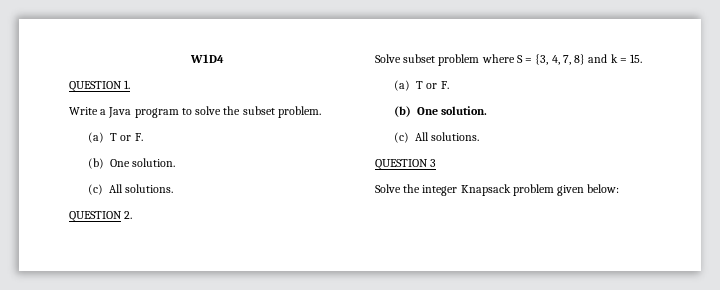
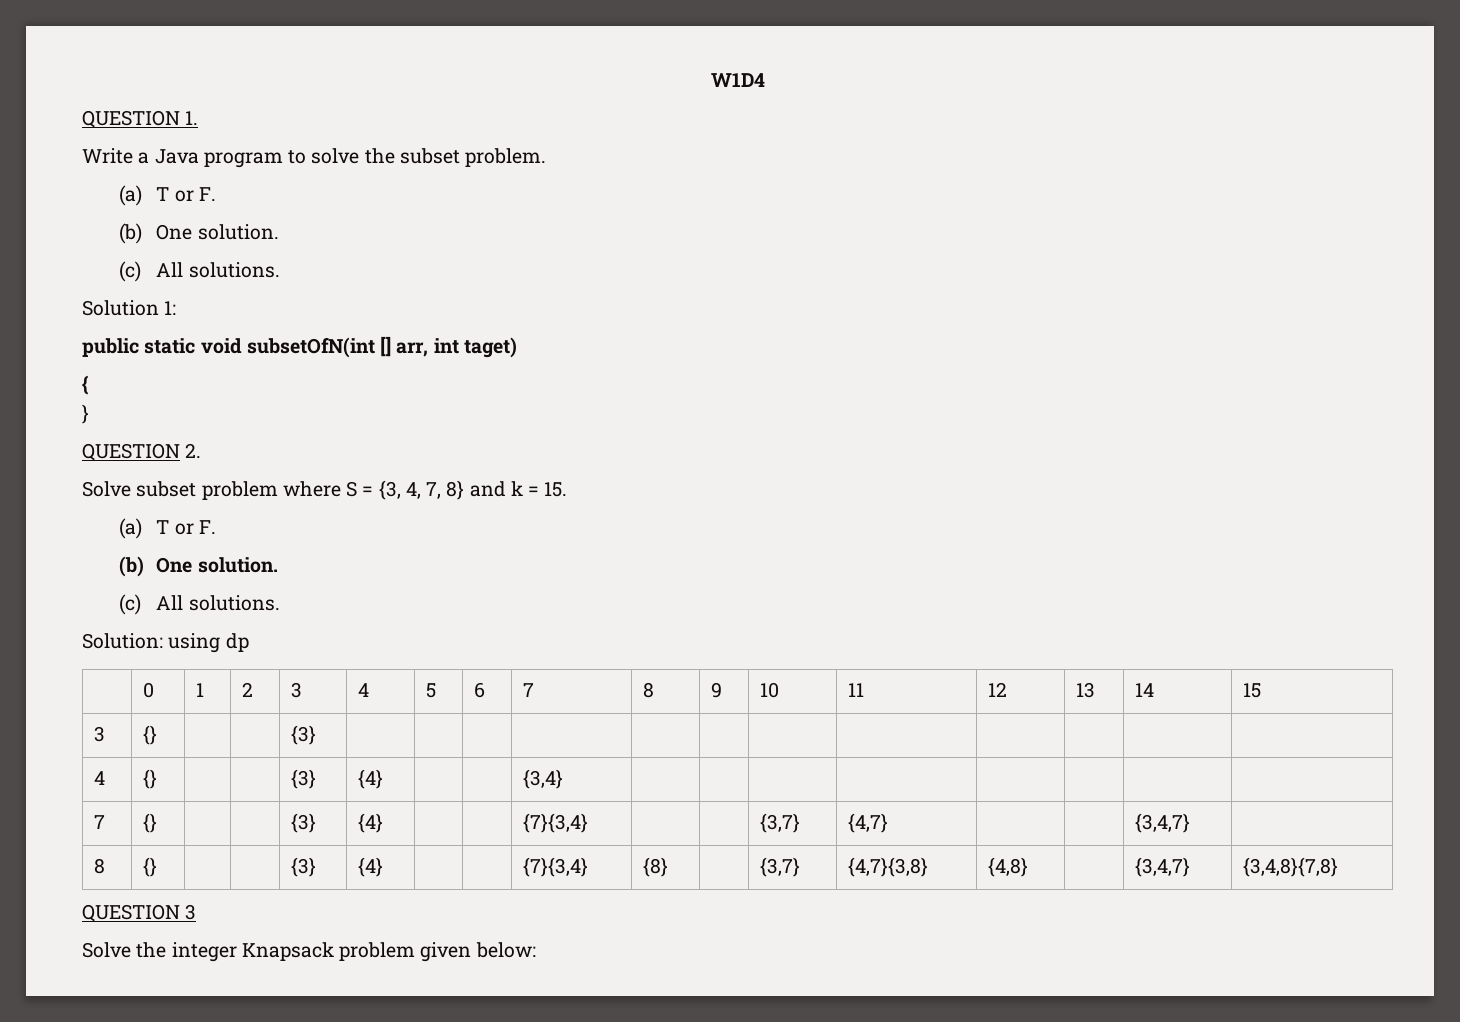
(174, 188) none -> [82,300,177,316] [82,336,517,358] [82,375,89,395] [82,404,89,424] // Solution 1: // public static void subsetOfN(int [] arr, int taget) // { // }
(480, 136) none -> [82,633,249,653] [143,682,155,698] [196,683,205,697] [242,682,254,697] [291,682,303,698] [358,683,370,697] [426,683,437,698] [474,682,486,698] [523,683,535,697] [643,682,655,698] [711,682,723,698] [760,682,780,698] [848,683,865,697] [988,682,1008,697] [1076,682,1096,698] [1135,683,1155,697] [1243,683,1262,698] [94,726,106,742] [143,725,158,745] [291,725,317,745] [94,771,106,785] [143,769,158,789] [291,769,317,789] [358,769,384,789] [523,769,564,789] [94,815,106,829] [143,813,158,833] [291,813,317,833] [358,813,384,833] [523,813,589,833] [760,813,801,833] [848,813,889,833] [1135,813,1191,833] [94,858,106,874] [143,857,158,877] [291,857,317,877] [358,857,384,877] [523,857,589,877] [643,857,669,877] [760,857,801,877] [848,857,929,877] [988,857,1029,877] [1135,857,1191,877] [1243,857,1339,877] // Solution: using dp // | 0 | 1 | 2 | 3 | 4 | 5 | 6 | 7 | 8 | 9 | 10 | 11 | 12 | 13 | 14 | 15 // 3 | {} | | | {3} | | | | | | | | | | | | // 4 | {} | | | {3} | {4} | | | {3,4} | | | | | | | | // 7 | {} | | | {3} | {4} | | | {7}{3,4} | | | {3,7} | {4,7} | | | {3,4,7} | // 8 | {} | | | {3} | {4} | | | {7}{3,4} | {8} | | {3,7} | {4,7}{3,8} | {4,8} | | {3,4,7} | {3,4,8}{7,8}

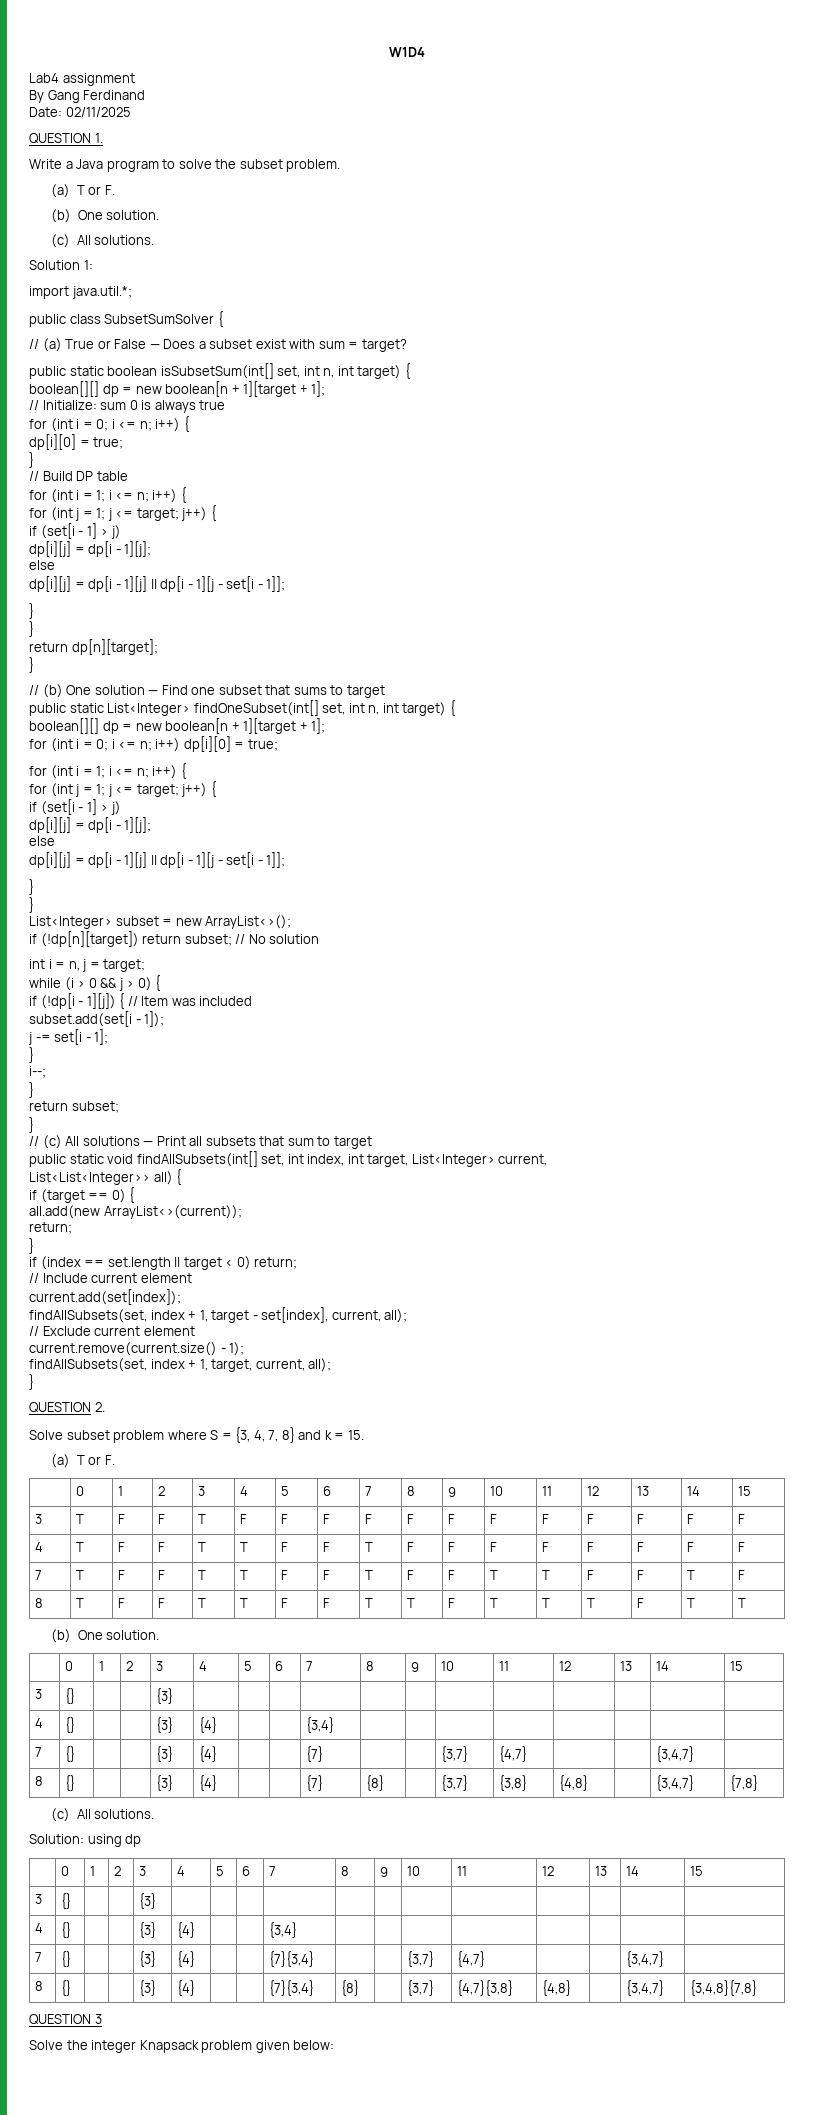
(765, 80) none -> [29,73,135,86] [29,90,146,103] [29,107,131,117] // Lab4 assignment // By Gang Ferdinand // Date: 02/11/2025
[82,336,517,358] [82,375,89,395] public static void subsetOfN(int [] arr, int taget) // { -> [29,286,132,299] [29,311,223,327] [29,338,407,352] [29,363,410,379] [29,381,326,397] [29,400,226,413] [29,416,189,432] [29,434,124,450] [29,452,34,468] [29,471,128,481] [29,487,186,503] [29,505,216,521] [29,523,121,539] [29,541,152,557] [29,560,55,570] [29,576,286,592] [29,603,34,619] [29,621,34,637] [29,639,158,655] [29,657,34,673] [29,684,385,698] [29,700,455,716] [29,718,326,734] [29,736,278,752] [29,763,186,779] [29,781,216,797] [29,799,121,815] [29,817,152,833] [29,836,55,846] [29,852,286,868] [29,879,34,895] [29,897,34,913] [29,915,292,929] [29,931,320,947] [29,959,146,972] [29,975,161,991] [29,993,253,1009] [29,1011,165,1027] [28,1029,109,1045] [29,1047,34,1063] [29,1066,46,1078] [29,1082,34,1098] [29,1101,119,1113] [29,1117,34,1133] [29,1135,372,1149] [29,1151,548,1167] [29,1169,182,1185] [29,1187,135,1203] [29,1205,242,1219] [29,1222,72,1234] [29,1238,34,1254] [29,1256,298,1270] [29,1273,192,1283] [29,1289,181,1305] [29,1307,408,1323] [29,1326,195,1336] [29,1342,245,1356] [29,1358,332,1372] import java.util.*; // public class SubsetSumSolver { // // (a) True or False — Does a subset exist with sum = target? // public static boolean isSubsetSum(int[] set, int n, int target) { // boolean[][] dp = new boolean[n + 1][target + 1]; // // Initialize: sum 0 is always true // for (int i = 0; i <= n; i++) { // dp[i][0] = true; // } // // Build DP table // for (int i = 1; i <= n; i++) { // for (int j = 1; j <= target; j++) { // if (set[i - 1] > j) // dp[i][j] = dp[i - 1][j]; // else // dp[i][j] = dp[i - 1][j] || dp[i - 1][j - set[i - 1]]; // } // } // return dp[n][target]; // } // // (b) One solution — Find one subset that sums to target // public static List<Integer> findOneSubset(int[] set, int n, int target) { // boolean[][] dp = new boolean[n + 1][target + 1]; // for (int i = 0; i <= n; i++) dp[i][0] = true; // for (int i = 1; i <= n; i++) { // for (int j = 1; j <= target; j++) { // if (set[i - 1] > j) // dp[i][j] = dp[i - 1][j]; // else // dp[i][j] = dp[i - 1][j] || dp[i - 1][j - set[i - 1]]; // } // } // List<Integer> subset = new ArrayList<>(); // if (!dp[n][target]) return subset; // No solution // int i = n, j = target; // while (i > 0 && j > 0) { // if (!dp[i - 1][j]) { // Item was included // subset.add(set[i - 1]); // j -= set[i - 1]; // } // i--; // } // return subset; // } // // (c) All solutions — Print all subsets that sum to target // public static void findAllSubsets(int[] set, int index, int target, List<Integer> current, // List<List<Integer>> all) { // if (target == 0) { // all.add(new ArrayList<>(current)); // return; // } // if (index == set.length || target < 0) return; // // Include current element // current.add(set[index]); // findAllSubsets(set, index + 1, target - set[index], current, all); // // Exclude current element // current.remove(current.size() - 1); // findAllSubsets(set, index + 1, target, current, all);
[119,556,278,577] // (b) One solution. -> [76,1486,85,1496] [118,1486,124,1496] [158,1486,166,1496] [198,1486,206,1496] [240,1486,249,1496] [281,1486,290,1496] [323,1486,332,1496] [365,1486,373,1496] [407,1486,416,1496] [448,1487,457,1497] [490,1486,504,1496] [542,1486,553,1496] [587,1486,600,1496] [637,1486,650,1496] [687,1486,701,1496] [738,1486,752,1496] [35,1514,43,1524] [76,1514,85,1524] [118,1514,126,1524] [158,1514,166,1524] [198,1514,207,1524] [240,1514,248,1524] [281,1514,289,1524] [323,1514,331,1524] [365,1514,373,1524] [407,1514,415,1524] [448,1514,456,1524] [490,1514,498,1524] [542,1514,550,1524] [587,1514,595,1524] [637,1514,645,1524] [687,1514,695,1524] [738,1514,746,1524] [35,1542,44,1552] [76,1542,85,1552] [118,1542,126,1552] [158,1542,166,1552] [198,1542,207,1552] [240,1542,249,1552] [281,1542,289,1552] [323,1542,331,1552] [365,1542,374,1552] [407,1542,415,1552] [448,1542,456,1552] [490,1542,498,1552] [542,1542,550,1552] [587,1542,595,1552] [637,1542,645,1552] [687,1542,695,1552] [738,1542,746,1552] [35,1570,43,1580] [76,1570,85,1580] [118,1570,126,1580] [158,1570,166,1580] [198,1570,207,1580] [240,1570,249,1580] [281,1570,289,1580] [323,1570,331,1580] [365,1570,374,1580] [407,1570,415,1580] [448,1570,456,1580] [490,1570,499,1580] [542,1570,551,1580] [587,1570,595,1580] [637,1570,645,1580] [687,1570,696,1580] [738,1570,746,1580] [35,1598,44,1608] [76,1598,85,1608] [118,1598,126,1608] [158,1598,166,1608] [198,1598,207,1608] [240,1598,249,1608] [281,1598,289,1608] [323,1598,331,1608] [365,1598,374,1608] [407,1598,416,1608] [448,1598,456,1608] [490,1598,499,1608] [542,1598,551,1608] [587,1598,596,1608] [637,1598,645,1608] [687,1598,696,1608] [738,1598,747,1608] [51,1629,160,1643] [65,1661,74,1671] [99,1661,105,1671] [126,1661,134,1671] [156,1661,164,1671] [199,1661,208,1671] [244,1661,253,1671] [275,1661,284,1671] [306,1661,314,1671] [366,1661,375,1671] [411,1662,420,1672] [441,1661,455,1671] [499,1661,510,1671] [559,1661,572,1671] [620,1661,633,1671] [656,1661,670,1671] [730,1661,744,1671] [35,1689,43,1699] [65,1688,76,1704] [156,1688,174,1704] [35,1718,44,1728] [65,1717,76,1733] [156,1717,174,1733] [199,1717,218,1733] [306,1717,335,1733] [35,1747,43,1757] [65,1746,76,1762] [156,1746,174,1762] [199,1746,218,1762] [306,1746,324,1762] [441,1746,469,1762] [499,1746,528,1762] [656,1746,695,1762] [35,1776,44,1786] [65,1775,76,1791] [156,1775,174,1791] [199,1775,218,1791] [306,1775,324,1791] [366,1775,385,1791] [441,1775,469,1791] [499,1775,528,1791] [559,1775,589,1791] [656,1775,695,1791] [730,1775,759,1791] // | 0 | 1 | 2 | 3 | 4 | 5 | 6 | 7 | 8 | 9 | 10 | 11 | 12 | 13 | 14 | 15 // 3 | T | F | F | T | F | F | F | F | F | F | F | F | F | F | F | F // 4 | T | F | F | T | T | F | F | T | F | F | F | F | F | F | F | F // 7 | T | F | F | T | T | F | F | T | F | F | T | T | F | F | T | F // 8 | T | F | F | T | T | F | F | T | T | F | T | T | T | F | T | T // (b) One solution. // | 0 | 1 | 2 | 3 | 4 | 5 | 6 | 7 | 8 | 9 | 10 | 11 | 12 | 13 | 14 | 15 // 3 | {} | | | {3} | | | | | | | | | | | | // 4 | {} | | | {3} | {4} | | | {3,4} | | | | | | | | // 7 | {} | | | {3} | {4} | | | {7} | | | {3,7} | {4,7} | | | {3,4,7} | // 8 | {} | | | {3} | {4} | | | {7} | {8} | | {3,7} | {3,8} | {4,8} | | {3,4,7} | {7,8}

